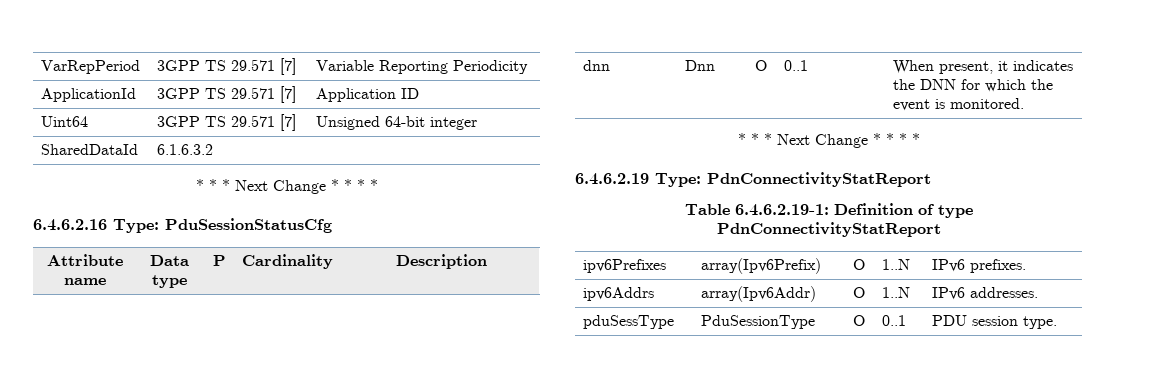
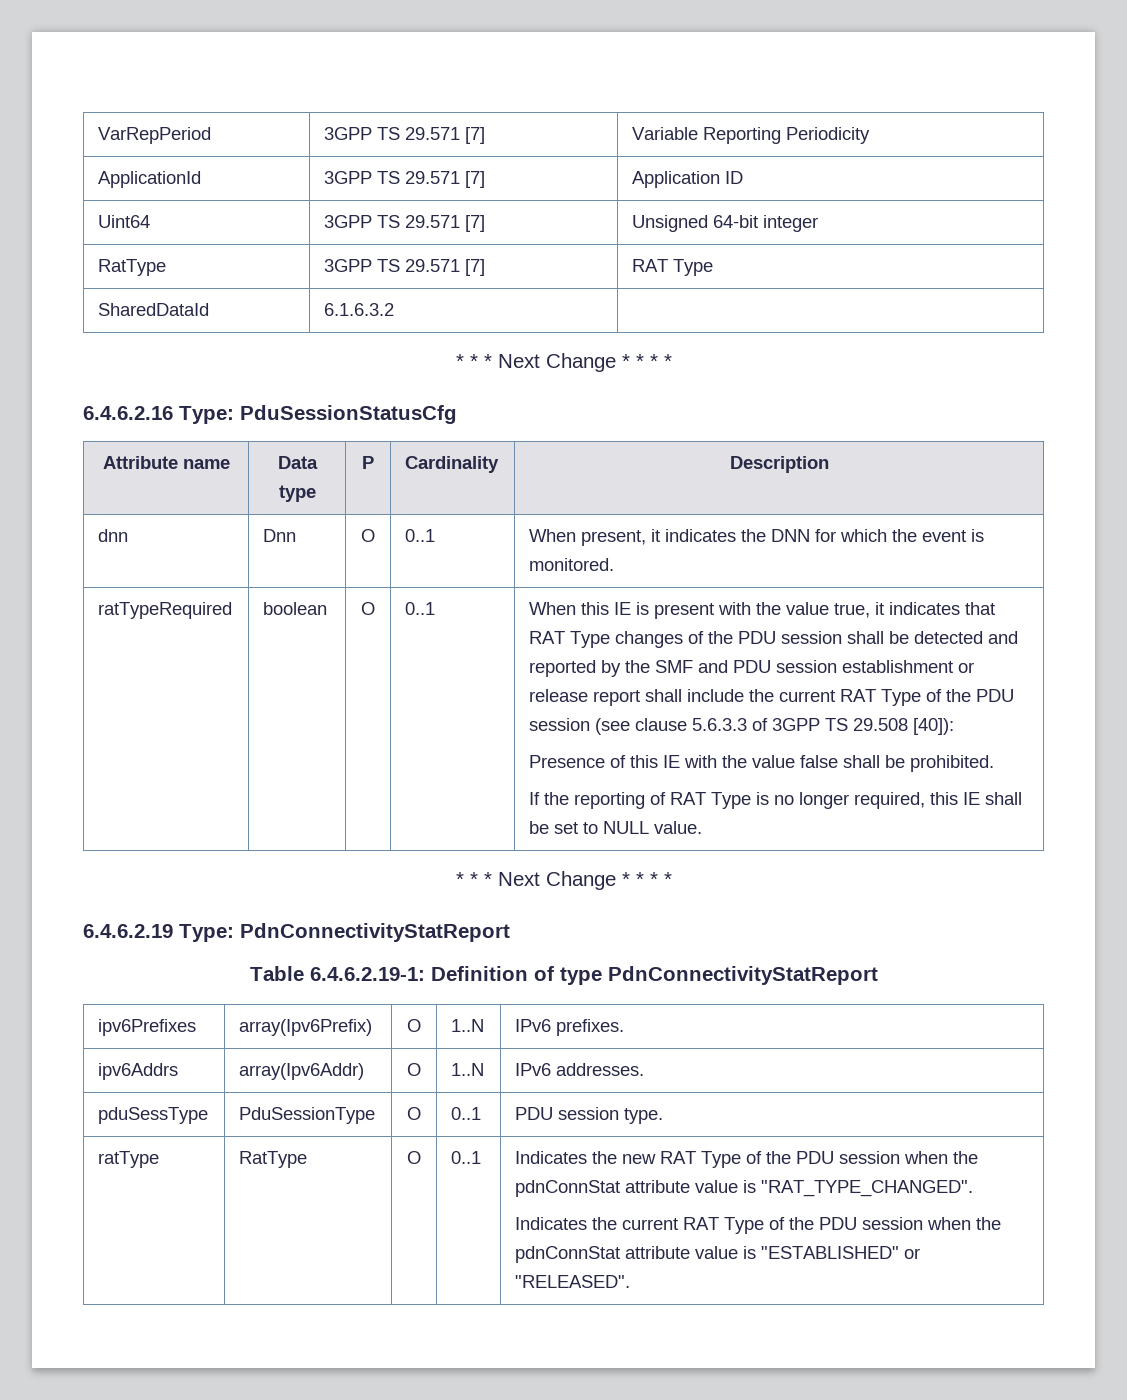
(478, 123) none -> [98,259,167,276] [324,259,486,276] [632,259,714,276] // RatType | 3GPP TS 29.571 [7] | RAT Type
(1025, 103) none -> [98,602,233,619] [263,602,328,615] [361,602,375,615] [405,602,436,615] [529,602,996,619] [529,631,1019,648] [529,660,975,677] [529,689,1015,706] [529,718,955,735] [529,755,995,772] [529,792,1023,809] [529,821,703,834] // ratTypeRequired | boolean | O | 0..1 | When this IE is present with the value true, it indicates that RAT Type changes of the PDU session shall be detected and reported by the SMF and PDU session establishment or release report shall include the current RAT Type of the PDU session (see clause 5.6.3.3 of 3GPP TS 29.508 [40]): // Presence of this IE with the value false shall be prohibited. // If the reporting of RAT Type is no longer required, this IE shall be set to NULL value.
(1058, 322) none -> [98,1151,160,1168] [239,1151,308,1168] [407,1151,421,1164] [451,1151,482,1164] [515,1151,979,1168] [515,1180,974,1197] [515,1217,1002,1234] [515,1246,921,1263] [515,1275,631,1288] // ratType | RatType | O | 0..1 | Indicates the new RAT Type of the PDU session when the pdnConnStat attribute value is "RAT_TYPE_CHANGED". // Indicates the current RAT Type of the PDU session when the pdnConnStat attribute value is "ESTABLISHED" or "RELEASED".

